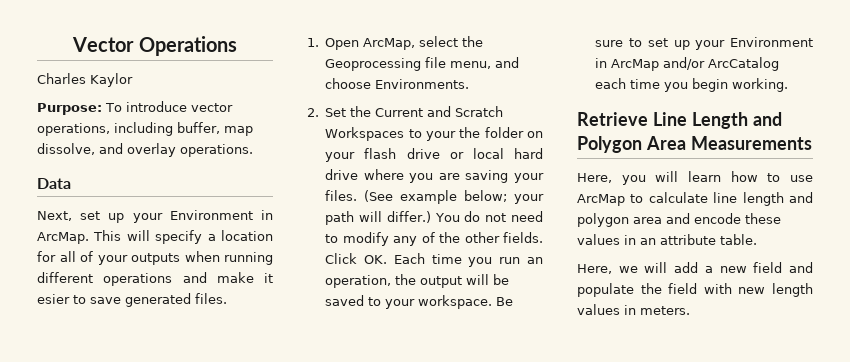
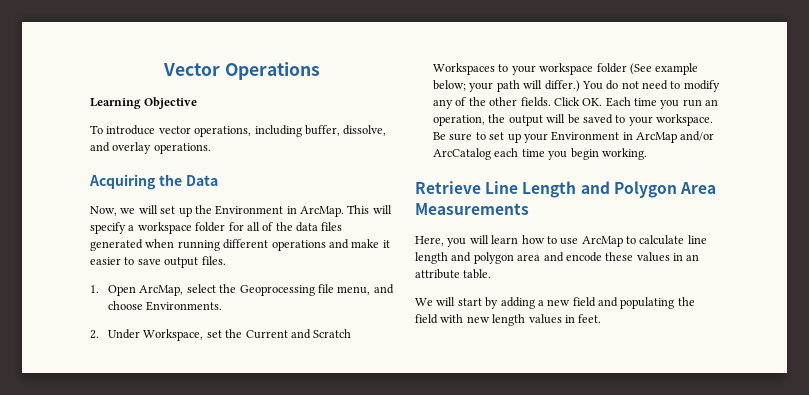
[37,73,133,87] [37,103,102,115] Charles Kaylor // Purpose: -> [90,97,198,109] Learning Objective //
[224,126,253,136] map -> (340, 130) none
(253, 150) none -> [89,174,182,190] Acquiring the
[37,211,163,223] Next, set up your -> [90,205,212,217] Now, we will set up the
[221,230,273,241] location -> [137,222,226,234] workspace folder
[97,253,180,265] your outputs -> [275,222,343,232] [90,239,143,251] the data files generated
[37,294,70,304] esier -> [90,257,121,265] easier
[125,293,191,307] generated -> [164,257,199,268] output
[325,108,347,117] Set -> [108,329,222,341] Under Workspace, set
[459,127,543,138] [325,148,543,162] [325,169,544,183] [325,190,358,201] the folder on your flash drive or local hard drive where you are saving your files. -> [539,63,627,75] workspace folder
[577,262,699,274] Here, we will add -> [415,297,535,309] We will start by adding
[577,283,634,297] populate -> [620,297,675,309] populating
[640,306,690,315] meters. -> [578,314,602,323] feet.

